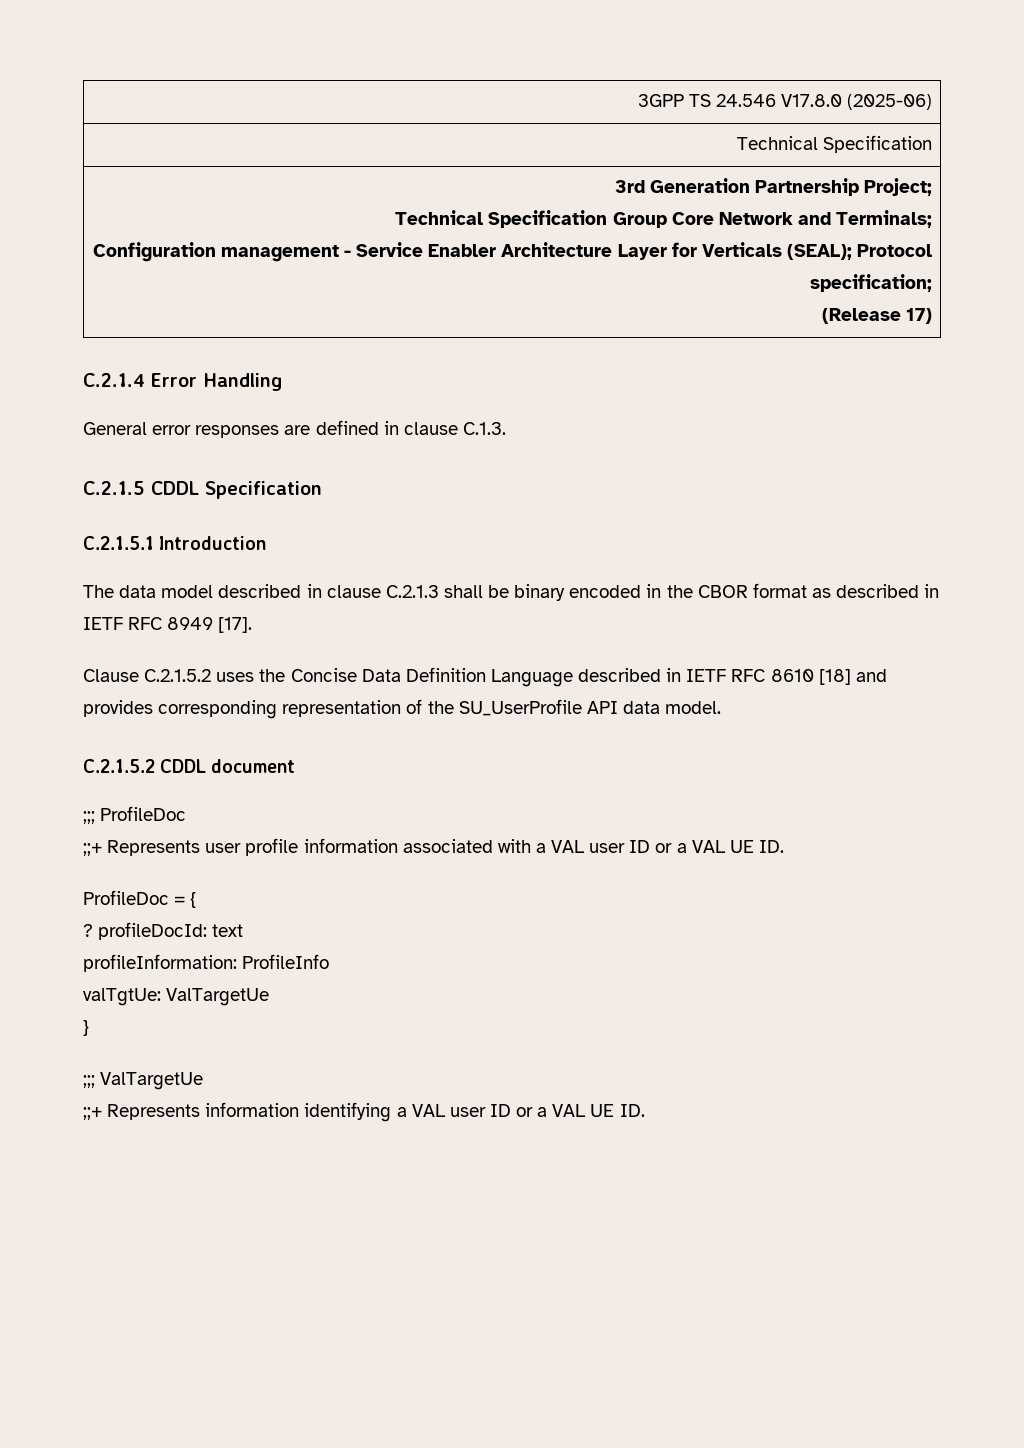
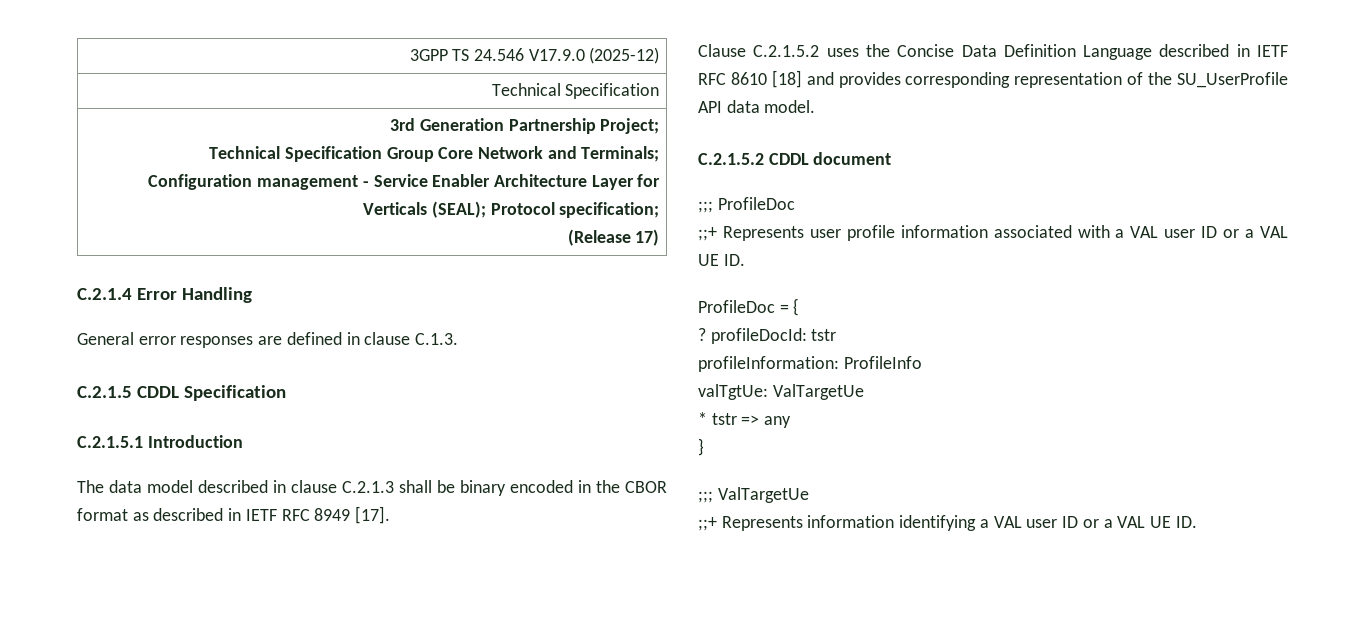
[780,94,933,110] V17.8.0 (2025-06) -> [528,47,660,64] V17.9.0 (2025-12)
[212,924,244,937] text -> [811,329,837,341] tstr
(270, 997) none -> [698,412,792,428] // * tstr => any

